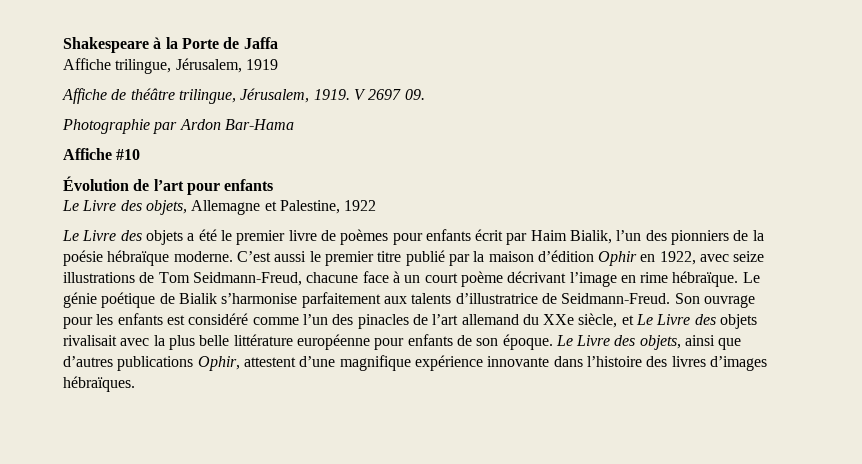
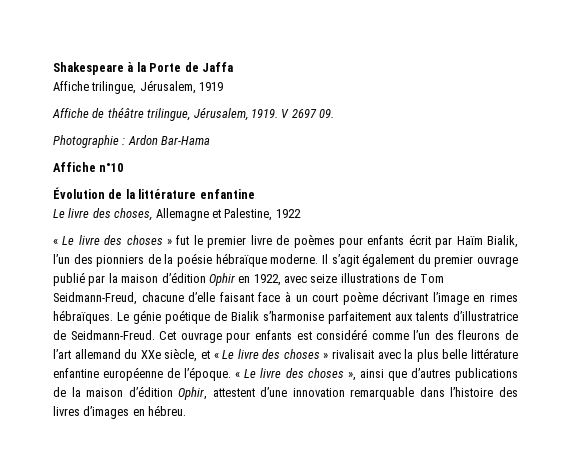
[153,122,178,134] par -> [122,138,126,145] :
[116,149,141,160] #10 -> [99,163,124,172] n°10
[153,179,274,195] [62,200,377,215] [62,229,217,245] l’art pour enfants // Le Livre des objets, Allemagne et Palestine, 1922 // Le Livre des objets a été -> [125,189,255,199] [53,208,301,221] [53,235,190,245] la littérature enfantine // Le livre des choses, Allemagne et Palestine, 1922 // « Le livre des choses » fut
[530,230,567,241] Haim -> [456,236,483,245] Haïm
[236,251,402,266] C’est aussi le premier titre -> [321,253,519,267] Il s’agit également du premier ouvrage
(359, 277) none -> [188,292,254,302] d’elle faisant
[640,271,739,287] rime hébraïque. -> [489,293,518,302] [53,310,113,324] rimes hébraïques.
[674,293,700,304] Son -> [159,331,177,340] Cet
[96,314,114,325] les -> (251, 337) none
[357,314,409,329] pinacles -> [458,330,501,340] fleurons
[636,314,758,329] Le Livre des objets -> [213,349,329,359] « Le livre des choses »
[296,334,742,350] [63,355,550,371] européenne pour enfants de son époque. Le Livre des objets, ainsi que d’autres publications Ophir, attestent d’une magnifique expérience innovante -> [53,367,518,381] [53,386,415,400] enfantine européenne de l’époque. « Le livre des choses », ainsi que d’autres publications de la maison d’édition Ophir, attestent d’une innovation remarquable
[63,376,135,392] hébraïques. -> [132,405,187,416] en hébreu.

